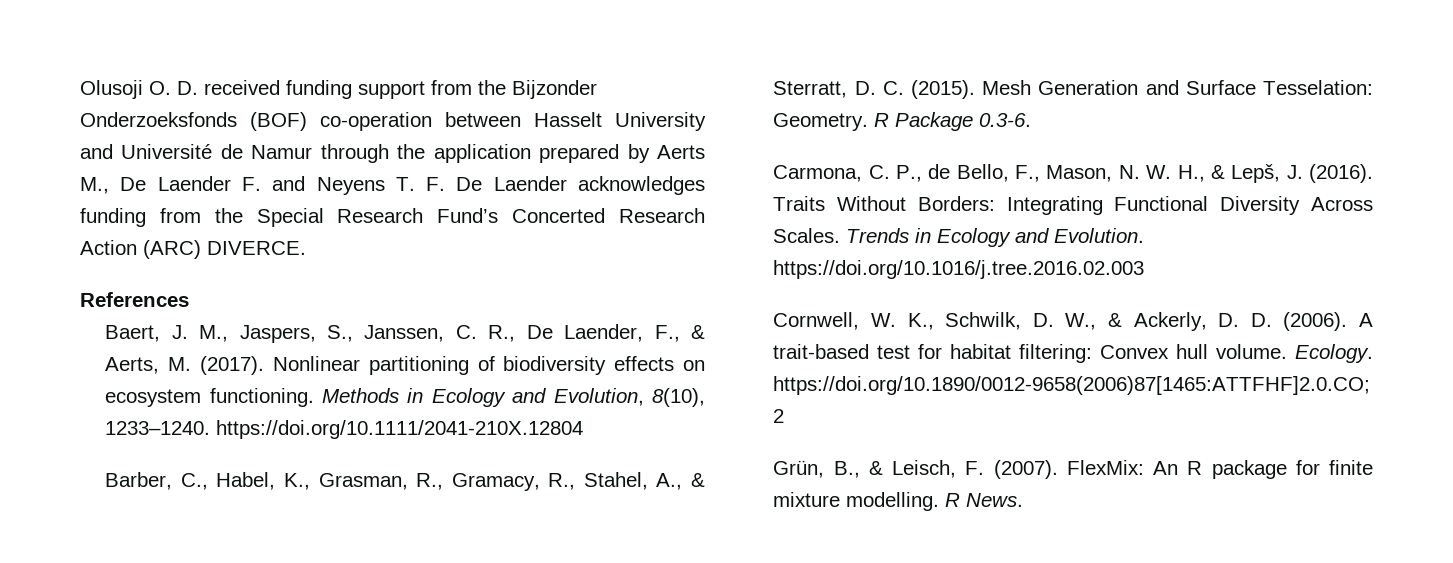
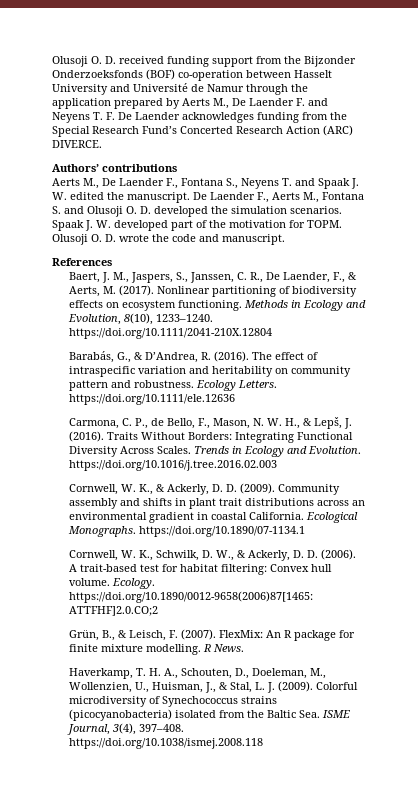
(306, 248) none -> [52,164,177,172] [52,178,359,189] [52,192,364,203] [52,206,342,217] [52,220,342,231] [52,234,285,245] // Authors’ contributions // Aerts M., De Laender F., Fontana S., Neyens T. and Spaak J. W. edited the manuscript. De Laender F., Aerts M., Fontana S. and Olusoji O. D. developed the simulation scenarios. Spaak J. W. developed part of the motivation for TOPM. Olusoji O. D. wrote the code and manuscript.
[105,472,705,491] [773,80,1373,99] [773,112,1032,131] Barber, C., Habel, K., Grasman, R., Gramacy, R., Stahel, A., & Sterratt, D. C. (2015). Mesh Generation and Surface Tesselation: Geometry. R Package 0.3-6. -> [69,351,319,363] [69,366,352,377] [69,380,278,391] [69,394,236,405] Barabás, G., & D’Andrea, R. (2016). The effect of intraspecific variation and heritability on community pattern and robustness. Ecology Letters. https://doi.org/10.1111/ele.12636
(1145, 269) none -> [69,483,341,495] [69,498,366,509] [69,512,359,523] [68,526,306,537] // Cornwell, W. K., & Ackerly, D. D. (2009). Community assembly and shifts in plant trait distributions across an environmental gradient in coastal California. Ecological Monographs. https://doi.org/10.1890/07-1134.1
(1024, 500) none -> [69,668,327,679] [69,681,359,693] [69,696,278,707] [69,709,351,721] [67,723,185,735] [69,738,264,749] // Haverkamp, T. H. A., Schouten, D., Doeleman, M., Wollenzien, U., Huisman, J., & Stal, L. J. (2009). Colorful microdiversity of Synechococcus strains (picocyanobacteria) isolated from the Baltic Sea. ISME Journal, 3(4), 397–408. https://doi.org/10.1038/ismej.2008.118

